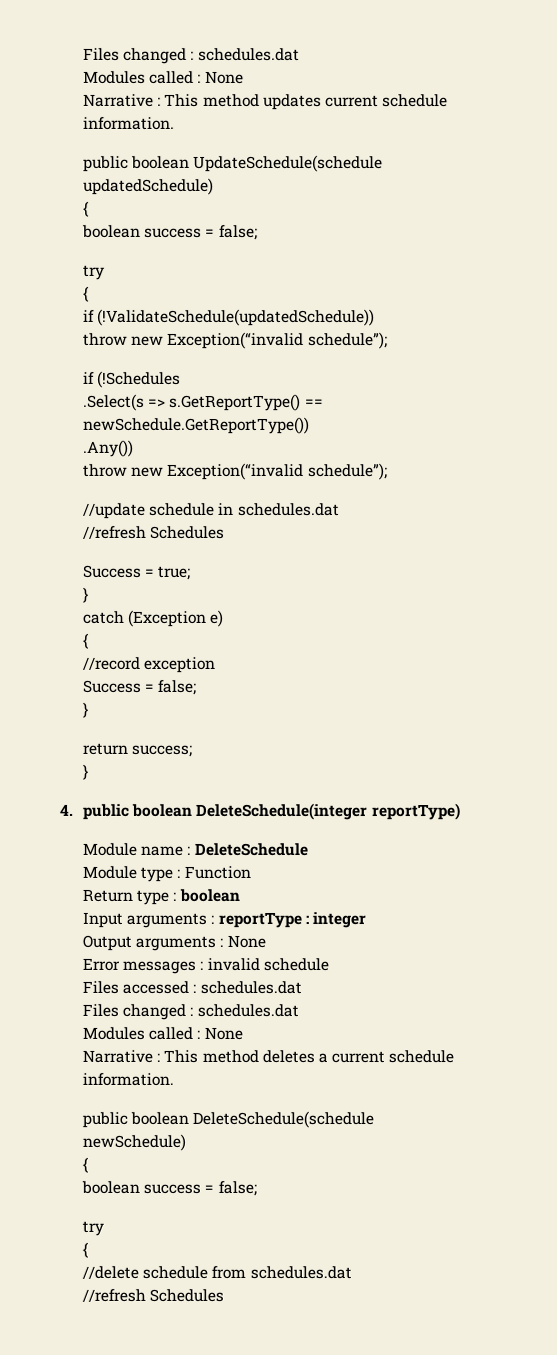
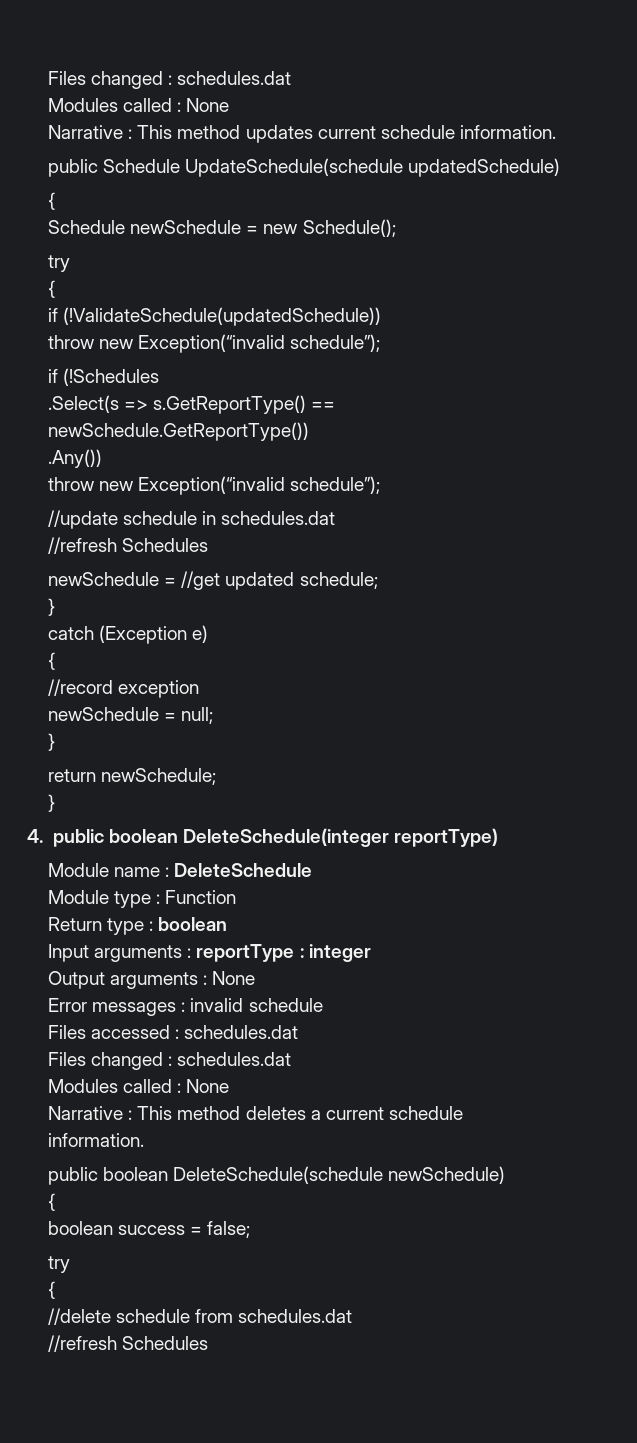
[131,155,191,169] boolean -> [103,159,181,173] Schedule
[81,224,258,240] boolean success = false; -> [48,219,396,237] Schedule newSchedule = new Schedule();
[82,564,192,580] Success = true; -> [48,571,378,590] newSchedule = //get updated schedule;
[81,679,197,695] Success = false; -> [48,707,214,724] newSchedule = null;
[131,744,193,757] success; -> [101,768,217,785] newSchedule;

